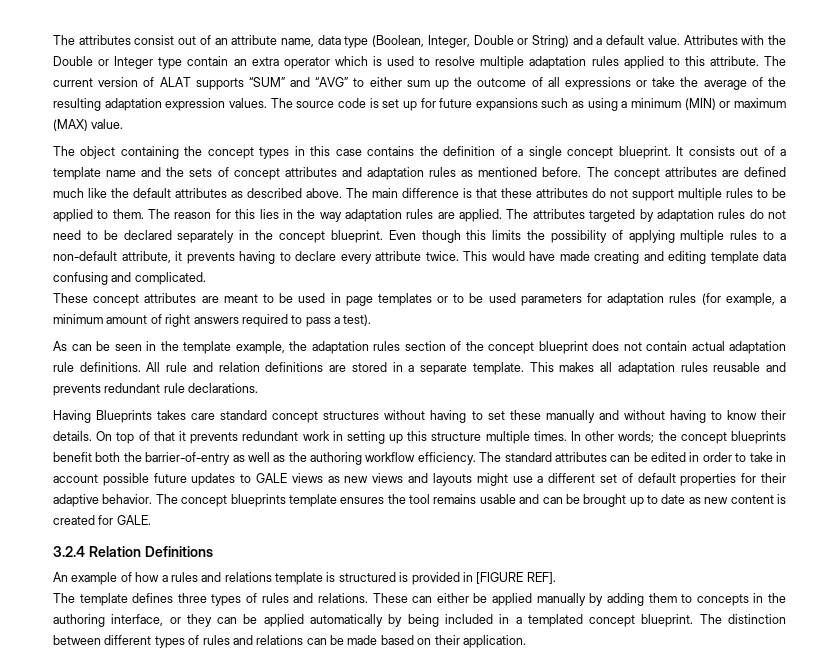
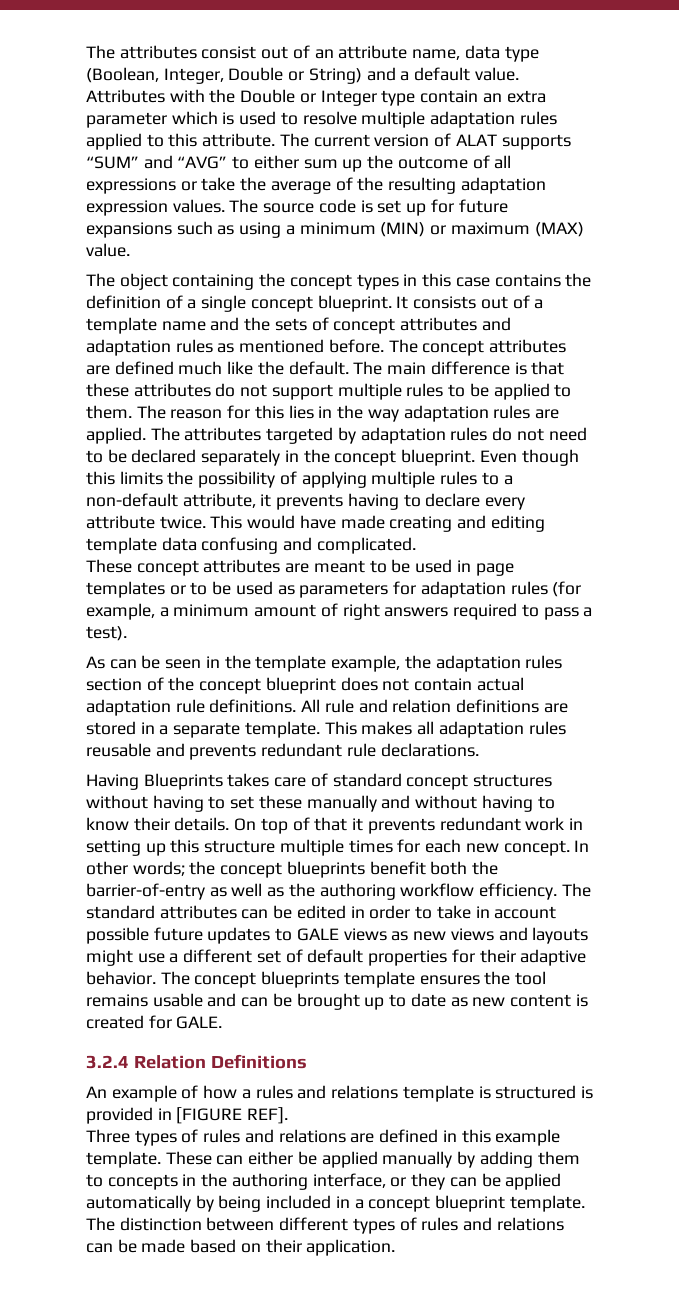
[283,57,330,69] operator -> [86,112,167,128] parameter
[133,188,342,198] default attributes as described above. -> [288,361,349,375] default.
(516, 298) none -> [277,585,295,595] as
(216, 416) none -> [310,773,328,787] of
[533,431,567,441] times. -> [348,839,570,856] times for each new concept.
[53,593,368,606] The template defines three types of rules and relations. -> [86,1129,561,1146] [86,1151,161,1168] Three types of rules and relations are defined in this example template.
[527,614,694,627] templated concept blueprint. -> [368,1195,585,1212] concept blueprint template.

